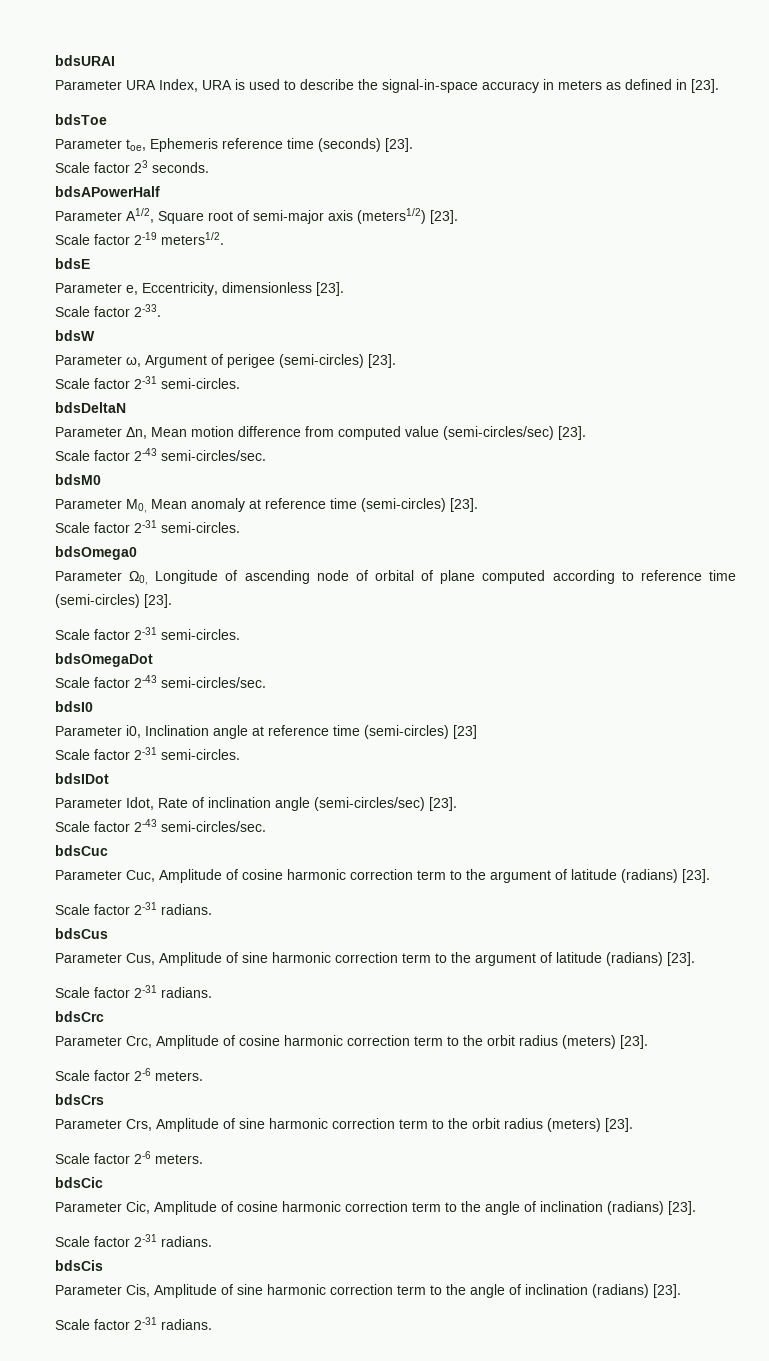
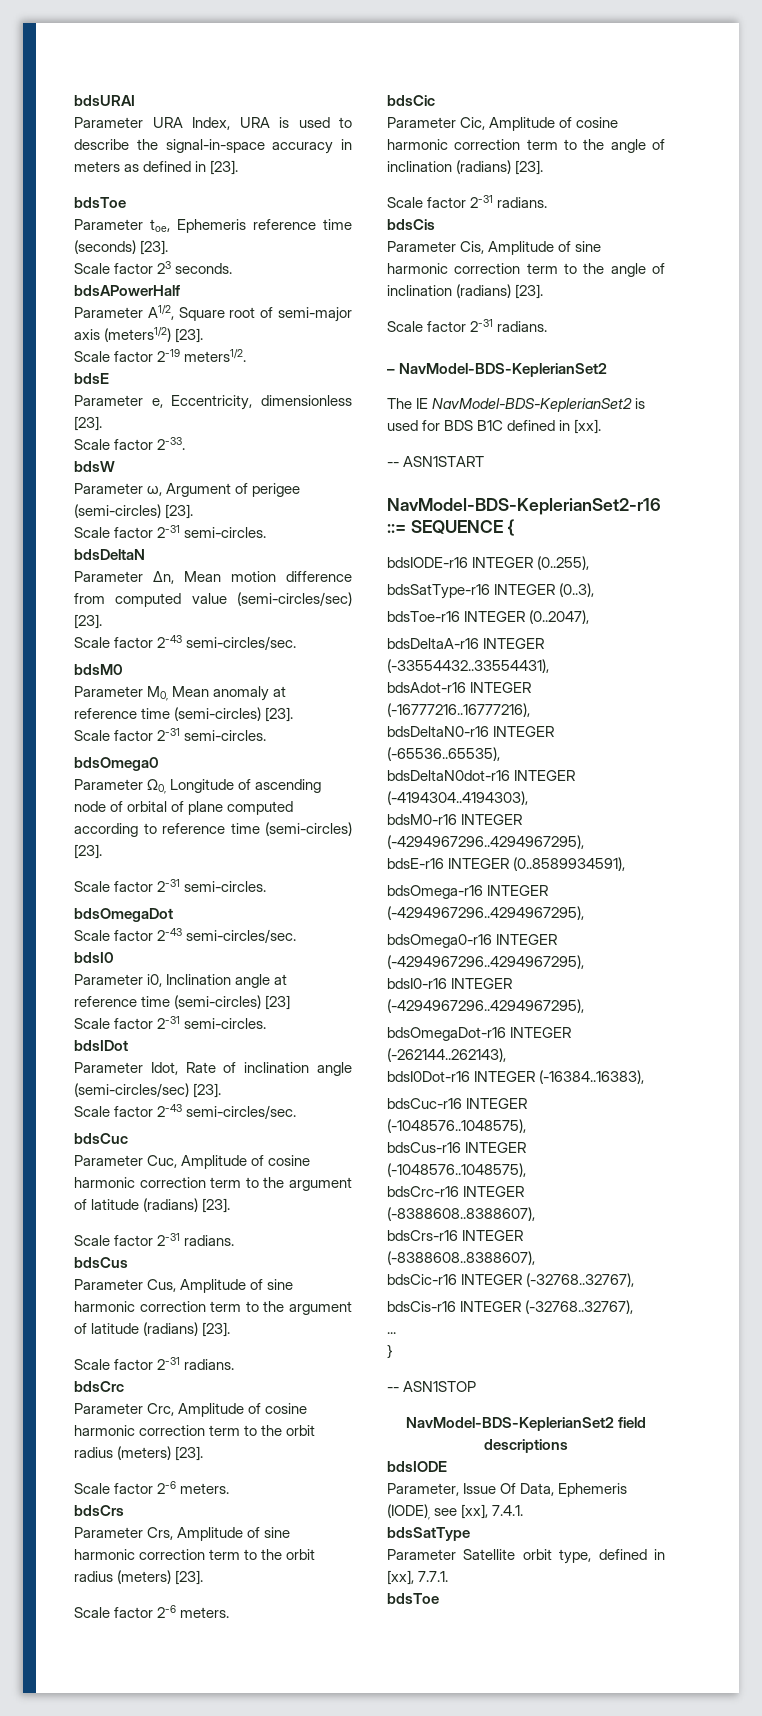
(212, 1324) none -> [387,363,608,377] [387,398,646,412] [387,419,602,434] [387,456,485,467] [387,498,661,515] [387,519,515,536] [387,556,590,570] [387,583,595,599] [387,610,590,624] [387,638,545,649] [387,659,549,673] [387,682,532,693] [387,703,530,717] [387,726,555,737] [387,747,500,761] [387,770,576,781] [387,791,528,805] [387,814,523,825] [387,835,584,849] [387,857,626,871] [387,885,549,899] [387,906,584,920] [387,934,558,948] [387,955,584,969] [387,978,513,989] [387,999,584,1013] [387,1027,572,1041] [387,1048,506,1062] [387,1070,645,1084] [387,1098,528,1109] [387,1119,526,1133] [387,1142,527,1153] [387,1163,526,1177] [387,1186,525,1197] [387,1207,535,1221] [387,1230,524,1241] [387,1251,535,1265] [387,1273,635,1287] [387,1300,634,1314] [387,1332,396,1334] [387,1344,393,1359] [387,1381,477,1392] [405,1417,647,1431] [484,1439,568,1453] [387,1461,447,1472] [387,1483,628,1497] [387,1504,524,1520] [387,1527,470,1541] [387,1549,665,1564] [387,1570,449,1585] [387,1593,439,1604] // – NavModel-BDS-KeplerianSet2 // The IE NavModel-BDS-KeplerianSet2 is used for BDS B1C defined in [xx]. // -- ASN1START // NavModel-BDS-KeplerianSet2-r16 ::= SEQUENCE { // bdsIODE-r16 INTEGER (0..255), // bdsSatType-r16 INTEGER (0..3), // bdsToe-r16 INTEGER (0..2047), // bdsDeltaA-r16 INTEGER (-33554432..33554431), // bdsAdot-r16 INTEGER (-16777216..16777216), // bdsDeltaN0-r16 INTEGER (-65536..65535), // bdsDeltaN0dot-r16 INTEGER (-4194304..4194303), // bdsM0-r16 INTEGER (-4294967296..4294967295), // bdsE-r16 INTEGER (0..8589934591), // bdsOmega-r16 INTEGER (-4294967296..4294967295), // bdsOmega0-r16 INTEGER (-4294967296..4294967295), // bdsI0-r16 INTEGER (-4294967296..4294967295), // bdsOmegaDot-r16 INTEGER (-262144..262143), // bdsI0Dot-r16 INTEGER (-16384..16383), // bdsCuc-r16 INTEGER (-1048576..1048575), // bdsCus-r16 INTEGER (-1048576..1048575), // bdsCrc-r16 INTEGER (-8388608..8388607), // bdsCrs-r16 INTEGER (-8388608..8388607), // bdsCic-r16 INTEGER (-32768..32767), // bdsCis-r16 INTEGER (-32768..32767), // ... // } // -- ASN1STOP // NavModel-BDS-KeplerianSet2 field descriptions // bdsIODE // Parameter, Issue Of Data, Ephemeris (IODE), see [xx], 7.4.1. // bdsSatType // Parameter Satellite orbit type, defined in [xx], 7.7.1. // bdsToe

